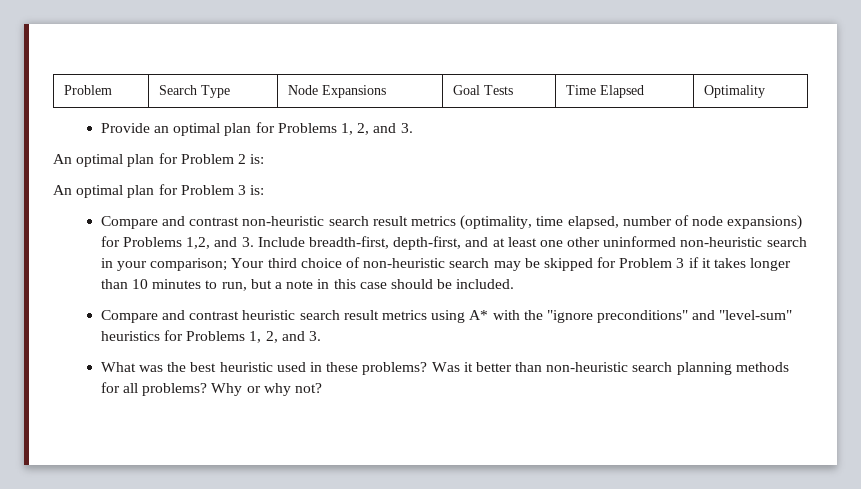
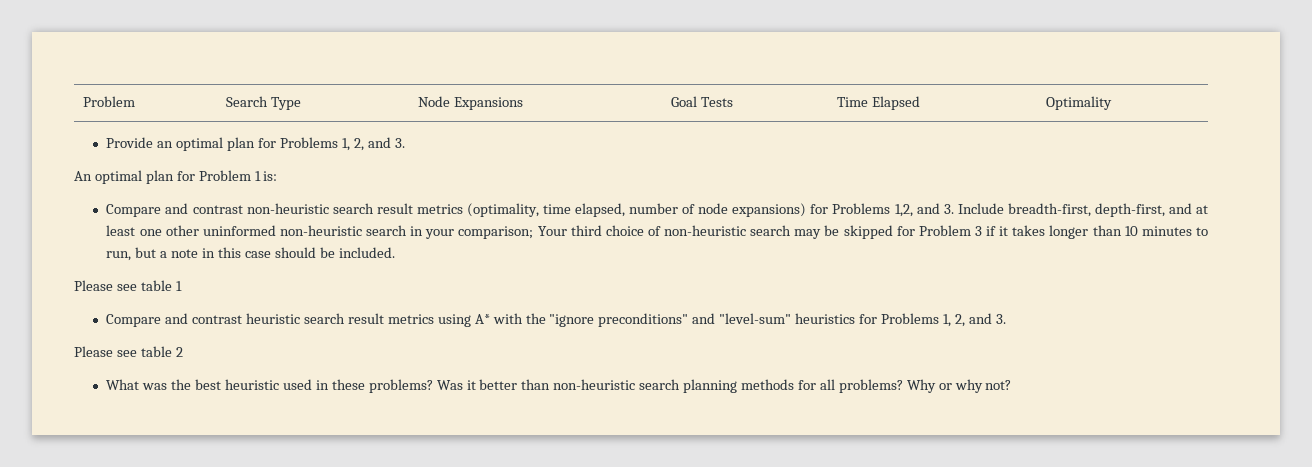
[237,154,265,164] [53,184,246,198] 2 is: // An optimal plan for Problem 3 -> [254,171,261,181] 1
(515, 284) none -> [74,280,182,291] // Please see table 1
(321, 336) none -> [74,346,183,357] // Please see table 2

